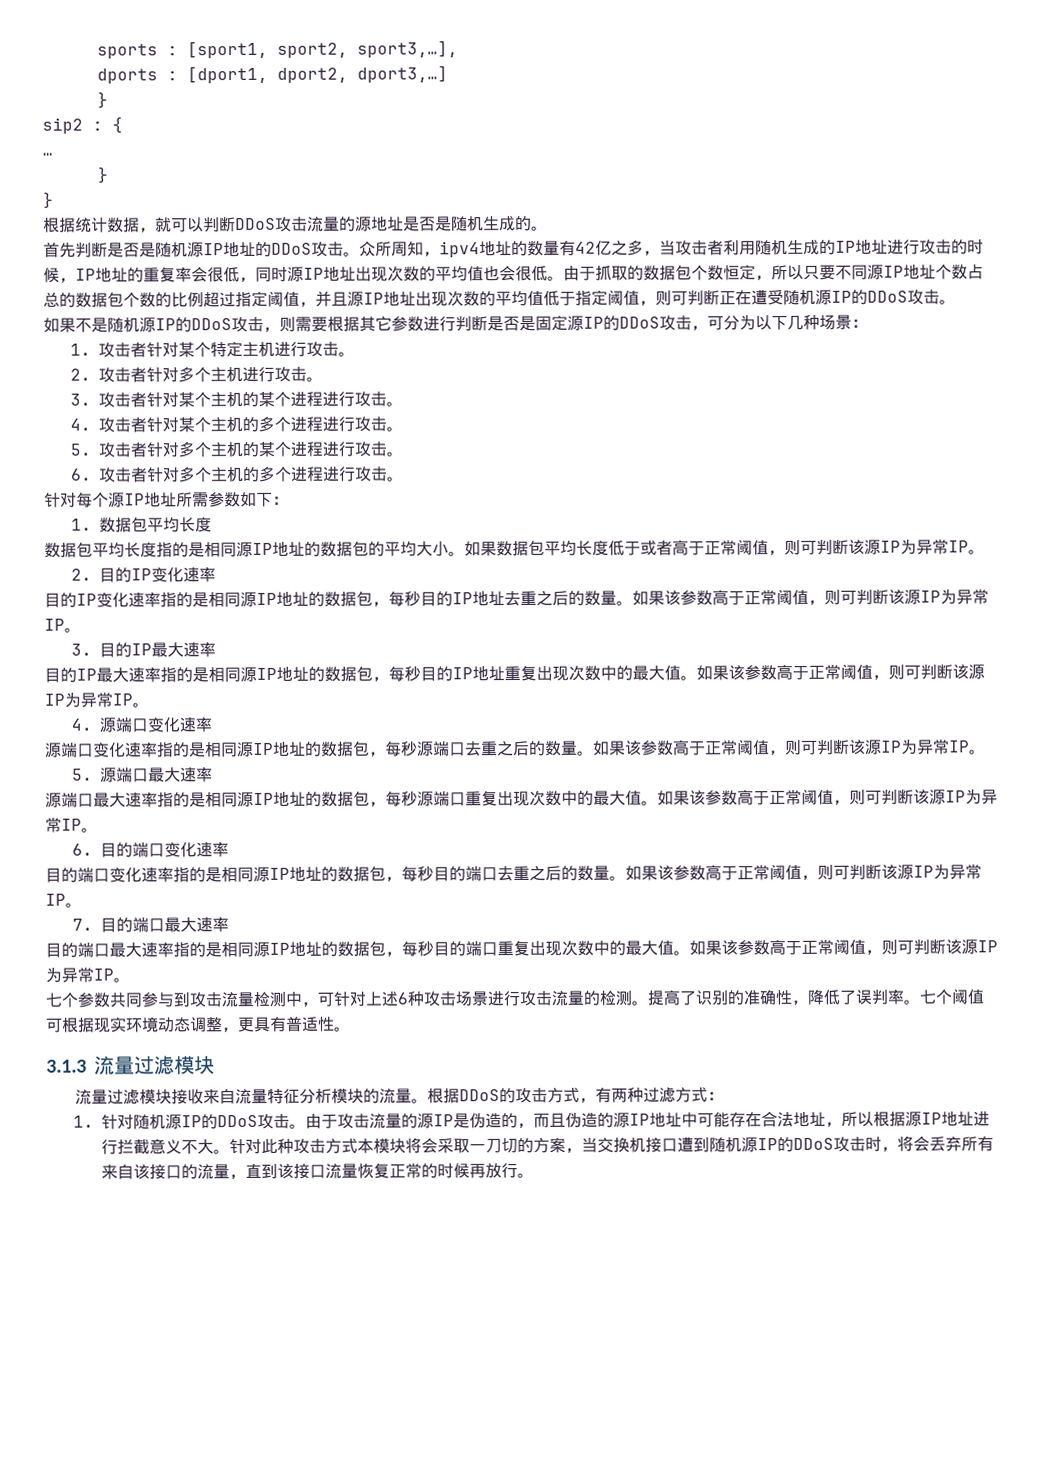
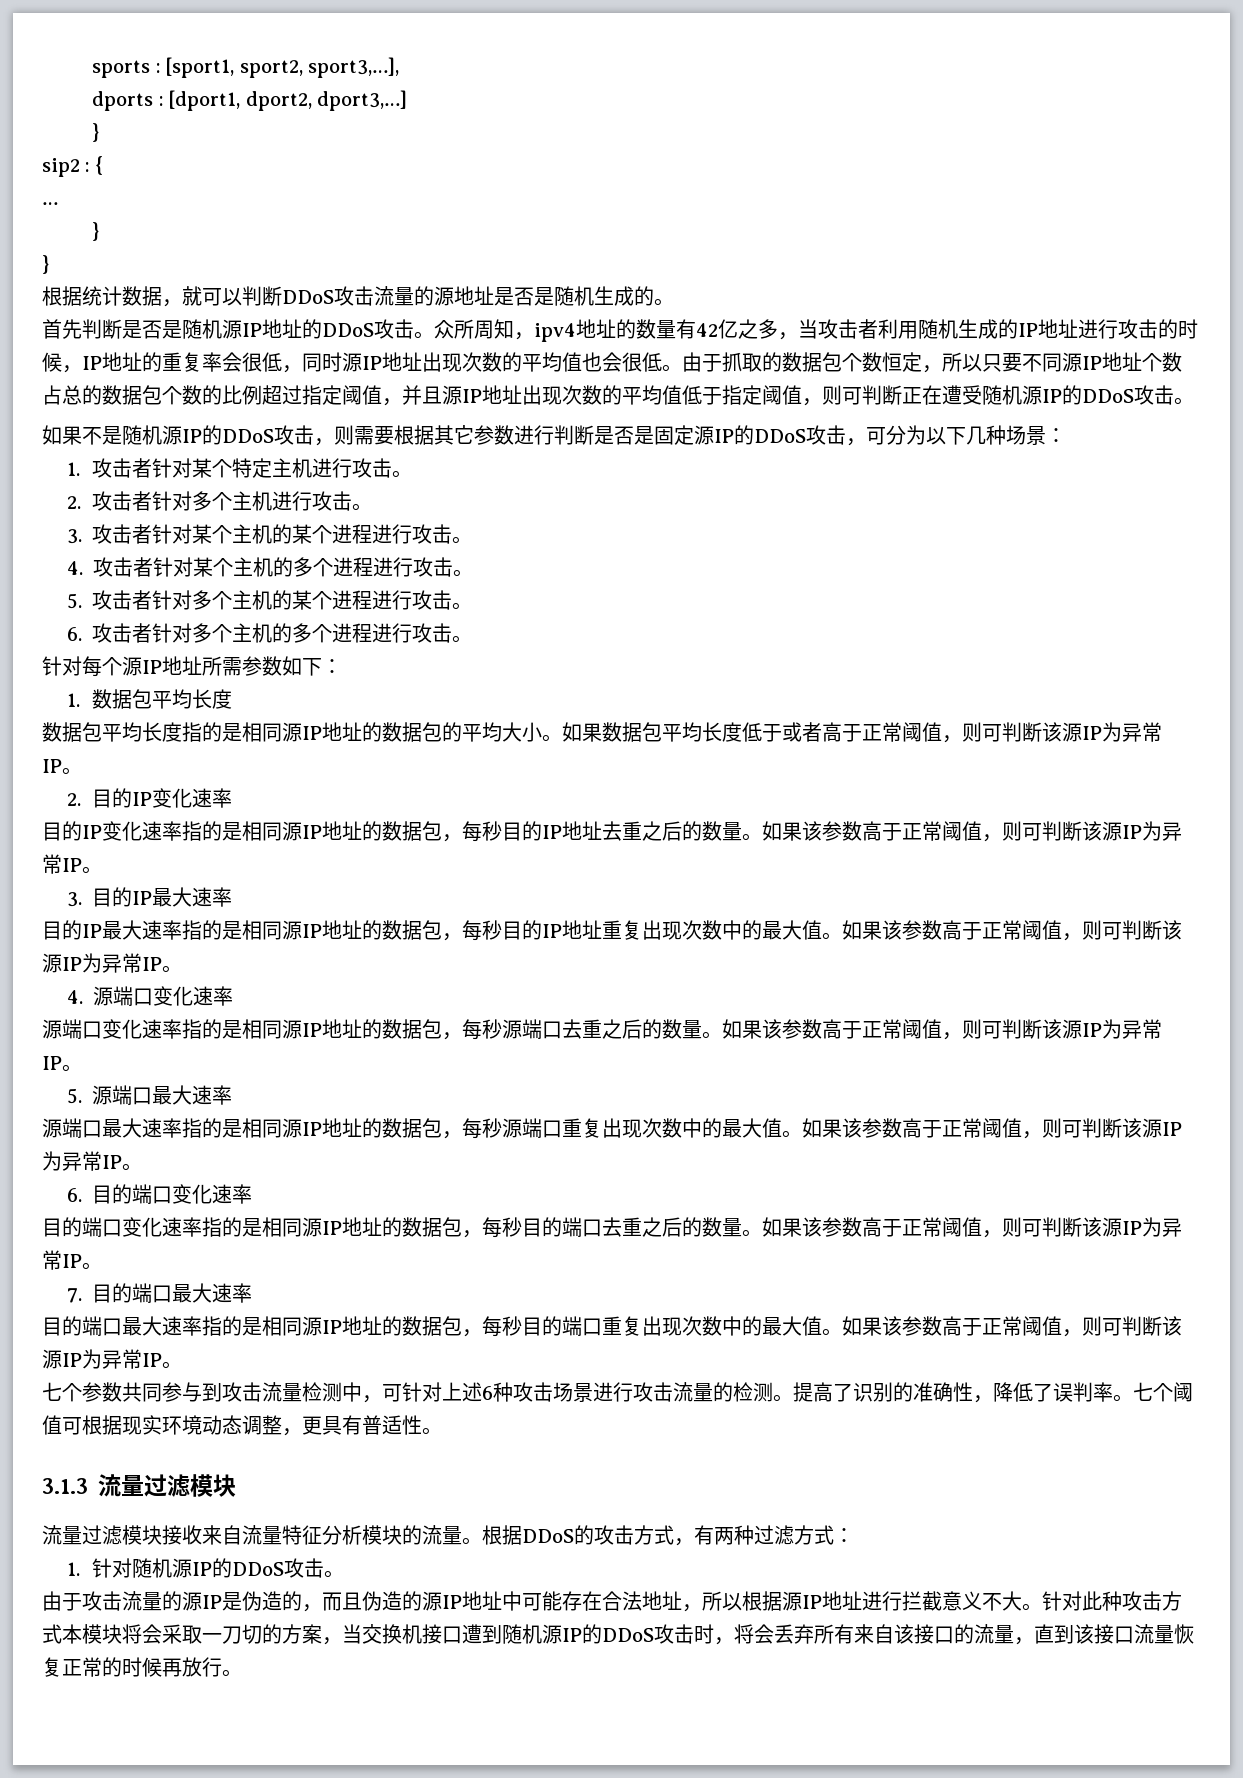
(307, 1126) none -> (345, 1574) //

